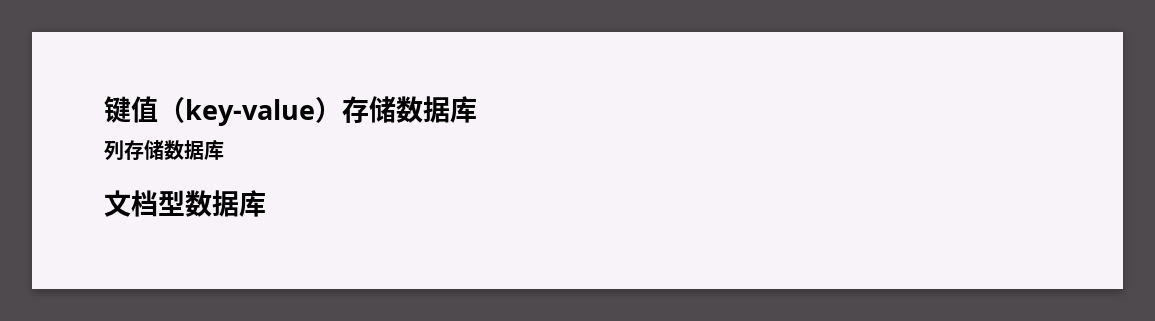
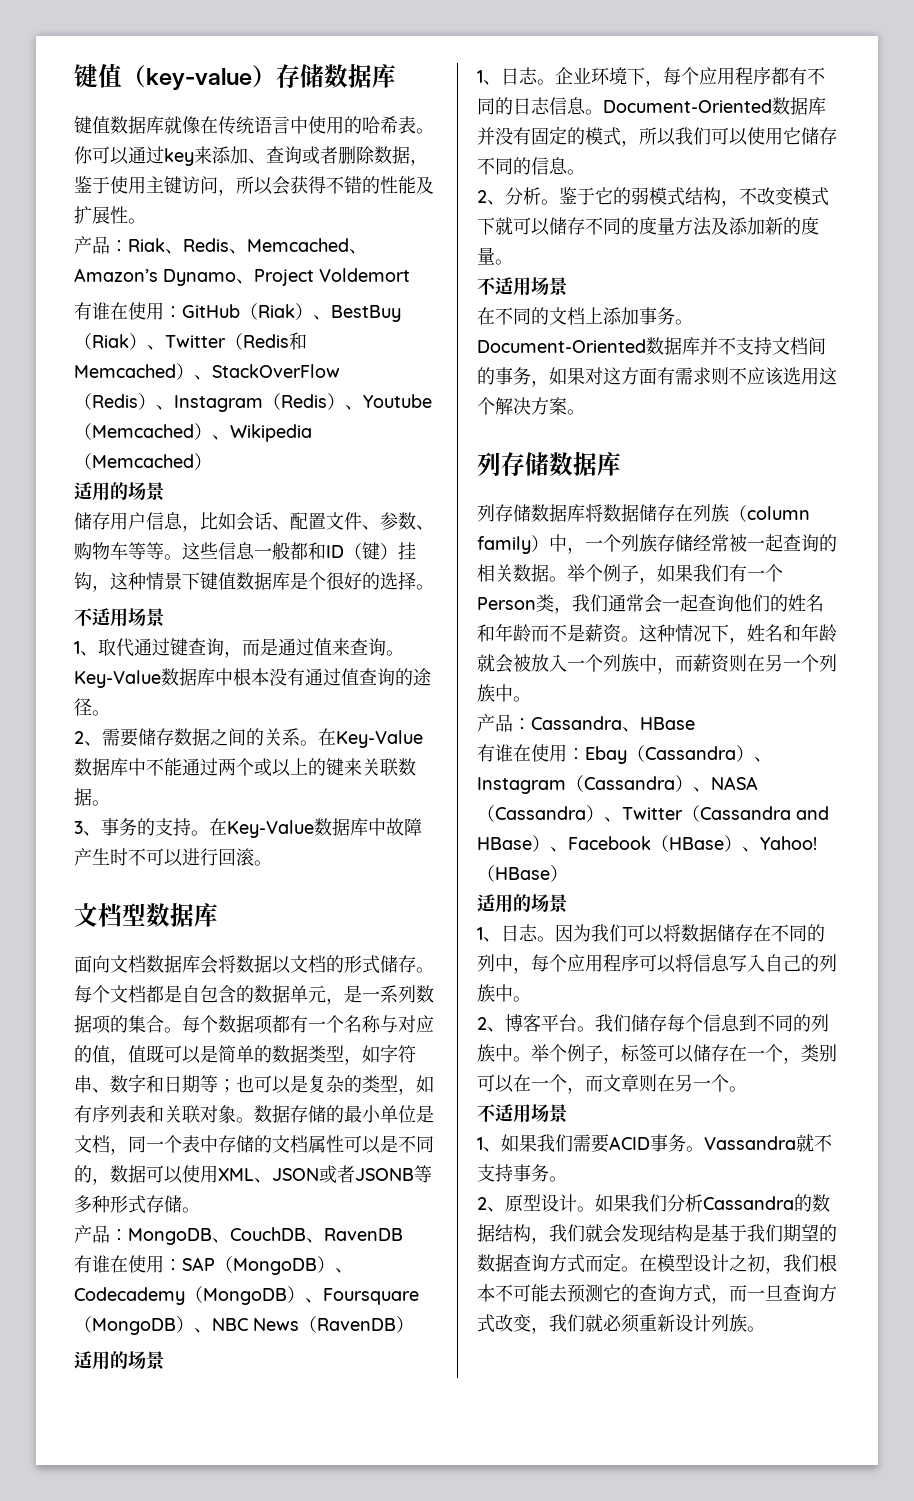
[104,140,224,161] [104,190,266,217] 列存储数据库 // 文档型数据库 -> [74,116,434,135] [74,146,428,166] [74,176,434,196] [74,206,146,224] [74,236,367,254] [74,268,410,286] [74,302,401,322] [74,332,307,350] [74,363,340,380] [74,393,432,412] [74,423,312,442] [74,453,212,470] [74,482,165,501] [74,512,434,532] [74,542,416,560] [74,571,434,592] [74,608,165,627] [74,638,404,658] [74,668,431,688] [74,698,110,716] [74,728,423,748] [74,758,416,777] [74,788,110,806] [74,818,422,838] [74,848,272,867] [74,903,218,927] [74,955,434,974] [74,985,434,1005] [74,1015,434,1034] [74,1044,416,1065] [74,1074,434,1095] [74,1105,434,1123] [74,1135,434,1155] [74,1165,432,1185] [74,1195,200,1214] [74,1225,403,1245] [74,1255,353,1275] [74,1286,419,1305] [74,1316,414,1335] [74,1351,165,1370] [477,67,825,87] [477,97,826,115] [477,126,837,147] [477,157,585,175] [477,187,829,207] [477,217,819,236] [477,247,513,265] [477,277,568,296] [477,307,693,325] [477,337,826,355] [477,367,837,387] [477,397,585,415] [477,452,621,477] [477,504,810,522] [477,534,837,554] [477,564,783,584] [477,594,824,614] [477,623,837,644] [477,654,837,674] [477,684,531,702] [477,714,695,732] [477,744,772,764] [477,775,758,794] [477,805,829,822] [477,835,817,852] [477,865,568,882] [477,894,568,913] [477,924,825,943] [477,954,837,974] [477,984,531,1002] [477,1014,829,1032] [477,1044,837,1064] [477,1074,747,1094] [477,1104,568,1123] [477,1134,832,1153] [477,1164,567,1182] [477,1194,830,1212] [477,1224,837,1244] [477,1253,837,1274] [477,1284,837,1304] [477,1314,765,1334] 键值数据库就像在传统语言中使用的哈希表。你可以通过key来添加、查询或者删除数据，鉴于使用主键访问，所以会获得不错的性能及扩展性。 // 产品：Riak、Redis、Memcached、Amazon’s Dynamo、Project Voldemort // 有谁在使用：GitHub（Riak）、BestBuy（Riak）、Twitter（Redis和Memcached）、StackOverFlow（Redis）、Instagram（Redis）、Youtube（Memcached）、Wikipedia（Memcached） // 适用的场景 // 储存用户信息，比如会话、配置文件、参数、购物车等等。这些信息一般都和ID（键）挂钩，这种情景下键值数据库是个很好的选择。 // 不适用场景 // 1、取代通过键查询，而是通过值来查询。Key-Value数据库中根本没有通过值查询的途径。 // 2、需要储存数据之间的关系。在Key-Value数据库中不能通过两个或以上的键来关联数据。 // 3、事务的支持。在Key-Value数据库中故障产生时不可以进行回滚。 // 文档型数据库 // 面向文档数据库会将数据以文档的形式储存。每个文档都是自包含的数据单元，是一系列数据项的集合。每个数据项都有一个名称与对应的值，值既可以是简单的数据类型，如字符串、数字和日期等；也可以是复杂的类型，如有序列表和关联对象。数据存储的最小单位是文档，同一个表中存储的文档属性可以是不同的，数据可以使用XML、JSON或者JSONB等多种形式存储。 // 产品：MongoDB、CouchDB、RavenDB // 有谁在使用：SAP（MongoDB）、Codecademy（MongoDB）、Foursquare（MongoDB）、NBC News（RavenDB） // 适用的场景 // 1、日志。企业环境下，每个应用程序都有不同的日志信息。Document-Oriented数据库并没有固定的模式，所以我们可以使用它储存不同的信息。 // 2、分析。鉴于它的弱模式结构，不改变模式下就可以储存不同的度量方法及添加新的度量。 // 不适用场景 // 在不同的文档上添加事务。Document-Oriented数据库并不支持文档间的事务，如果对这方面有需求则不应该选用这个解决方案。 // 列存储数据库 // 列存储数据库将数据储存在列族（column family）中，一个列族存储经常被一起查询的相关数据。举个例子，如果我们有一个Person类，我们通常会一起查询他们的姓名和年龄而不是薪资。这种情况下，姓名和年龄就会被放入一个列族中，而薪资则在另一个列族中。 // 产品：Cassandra、HBase // 有谁在使用：Ebay（Cassandra）、Instagram（Cassandra）、NASA（Cassandra）、Twitter（Cassandra and HBase）、Facebook（HBase）、Yahoo!（HBase） // 适用的场景 // 1、日志。因为我们可以将数据储存在不同的列中，每个应用程序可以将信息写入自己的列族中。 // 2、博客平台。我们储存每个信息到不同的列族中。举个例子，标签可以储存在一个，类别可以在一个，而文章则在另一个。 // 不适用场景 // 1、如果我们需要ACID事务。Vassandra就不支持事务。 // 2、原型设计。如果我们分析Cassandra的数据结构，我们就会发现结构是基于我们期望的数据查询方式而定。在模型设计之初，我们根本不可能去预测它的查询方式，而一旦查询方式改变，我们就必须重新设计列族。

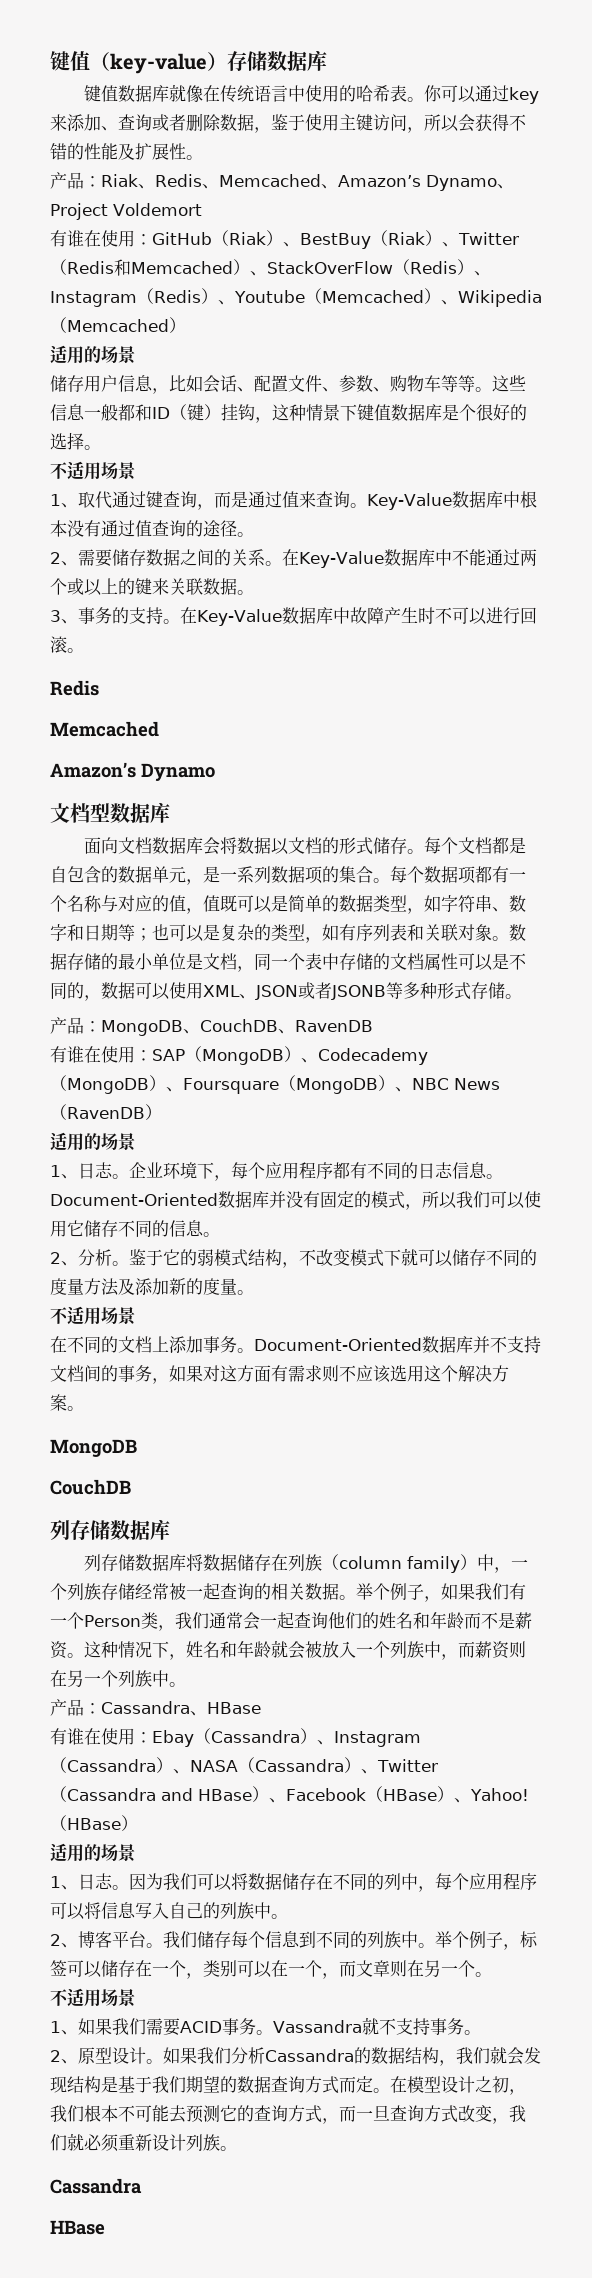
(272, 863) none -> [50,680,99,696] [50,721,159,737] [50,762,215,781] // Redis // Memcached // Amazon’s Dynamo
(585, 412) none -> [50,1439,137,1457] [50,1479,131,1495] // MongoDB // CouchDB
(765, 1329) none -> [50,2178,142,2194] [50,2220,105,2235] // Cassandra // HBase

